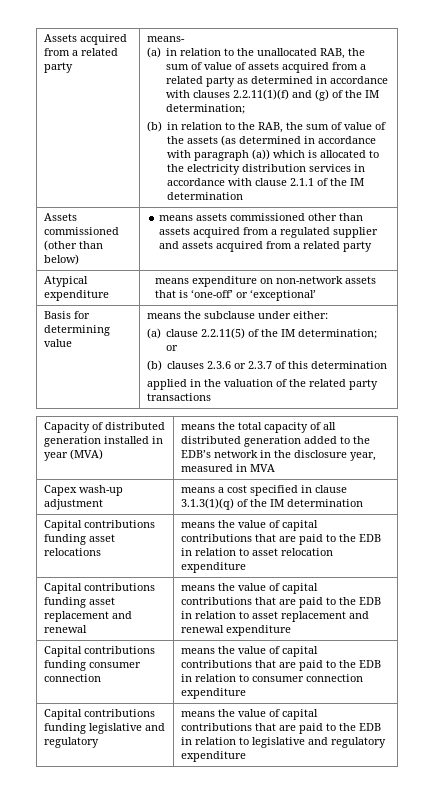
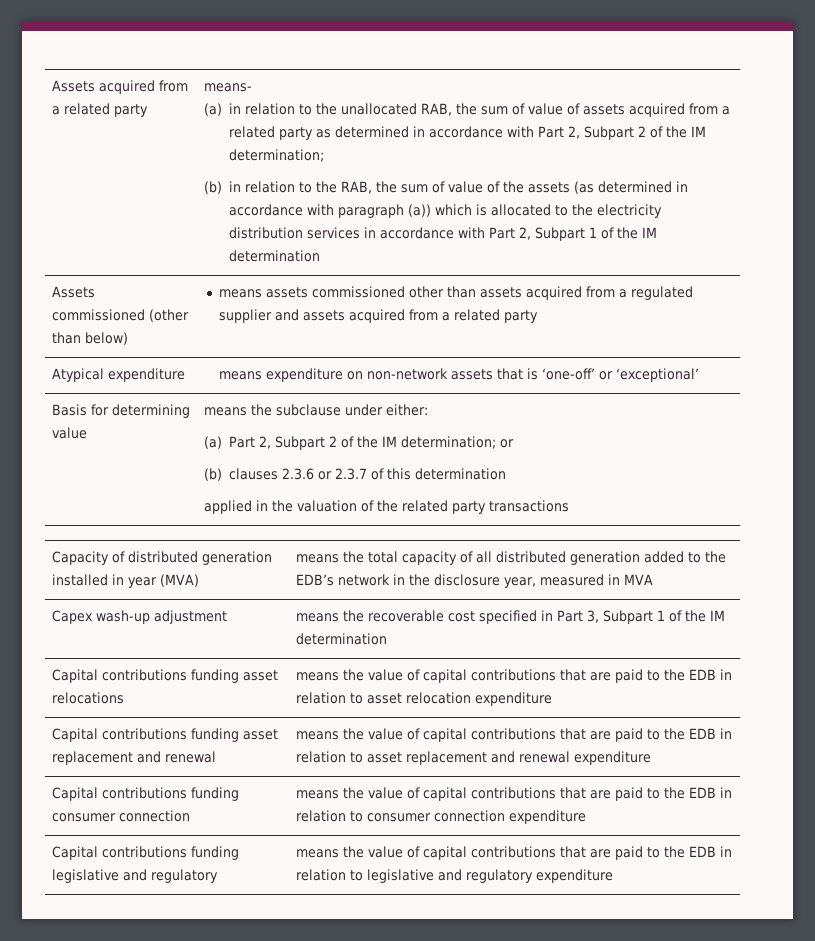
[193,89,330,101] clauses 2.2.11(1)(f) and (g) -> [537,126,646,140] Part 2, Subpart 2
[255,178,315,186] clause 2.1.1 -> [488,227,597,241] Part 2, Subpart 1
[166,328,246,339] clause 2.2.11(5) -> [228,436,337,450] Part 2, Subpart 2
[217,487,224,493] a -> [343,610,445,622] the recoverable
[314,485,347,493] [180,498,234,510] clause 3.1.3(1)(q) -> [557,610,666,624] Part 3, Subpart 1

